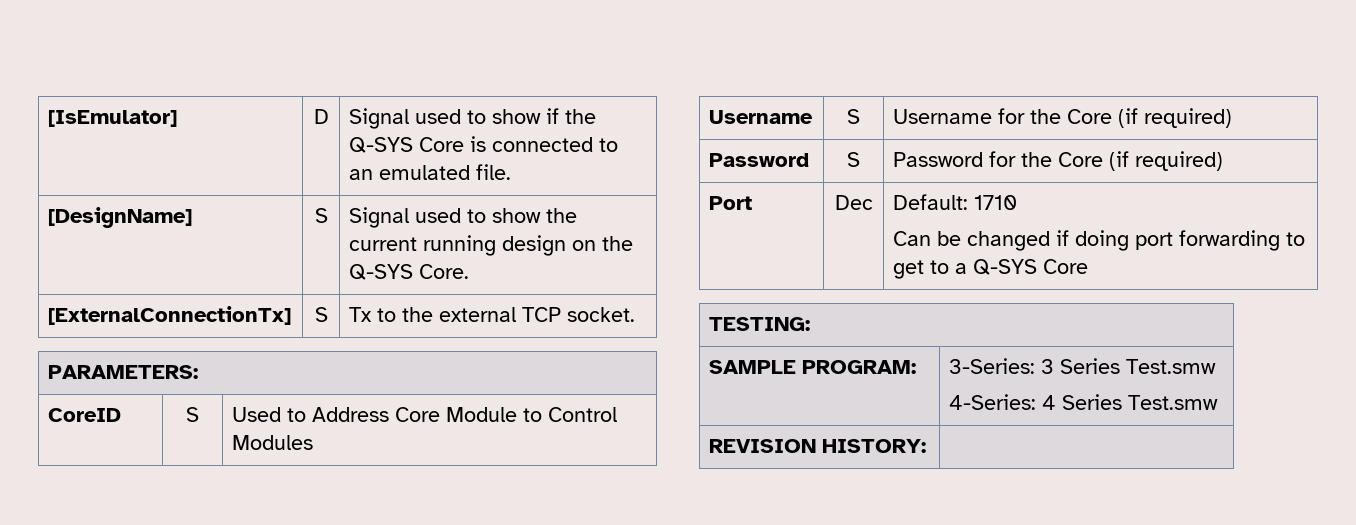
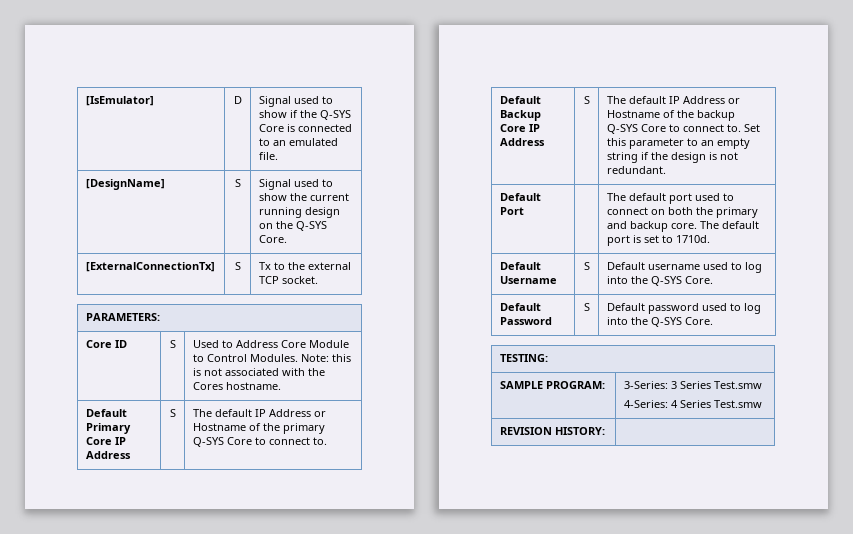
[48,408,122,422] CoreID -> [85,340,127,348] Core ID
[232,435,314,450] [709,110,814,124] [847,109,860,124] [893,108,1233,128] [709,153,810,167] [847,152,860,167] [893,151,1224,171] [709,196,753,210] [834,195,873,210] [893,194,1018,210] [893,230,1306,251] [893,259,1089,279] Modules // Username | S | Username for the Core (if required) // Password | S | Password for the Core (if required) // Port | Dec | Default: 1710 // Can be changed if doing port forwarding to get to a Q-SYS Core -> [249,354,351,362] [192,368,325,376] [192,382,281,390] [85,409,127,417] [85,423,131,434] [85,437,126,445] [85,451,131,459] [169,409,176,417] [192,409,326,417] [192,423,325,434] [192,437,327,447] [499,96,541,104] [499,110,541,121] [499,124,540,132] [499,138,545,146] [583,96,590,104] [606,96,740,104] [606,110,735,121] [606,124,760,134] [606,138,750,149] [606,152,738,163] [606,166,666,174] [499,193,541,201] [499,207,524,215] [606,193,734,204] [606,207,758,218] [606,221,759,232] [606,235,710,246] [499,262,541,270] [499,276,557,284] [583,262,590,270] [606,262,762,273] [606,276,713,286] [499,303,541,311] [499,317,552,325] [583,303,590,311] [606,303,761,314] [606,317,713,327] Modules. Note: this is not associated with the Cores hostname. // Default Primary Core IP Address | S | The default IP Address or Hostname of the primary Q-SYS Core to connect to. // Default Backup Core IP Address | S | The default IP Address or Hostname of the backup Q-SYS Core to connect to. Set this parameter to an empty string if the design is not redundant. // Default Port | | The default port used to connect on both the primary and backup core. The default port is set to 1710d. // Default Username | S | Default username used to log into the Q-SYS Core. // Default Password | S | Default password used to log into the Q-SYS Core.

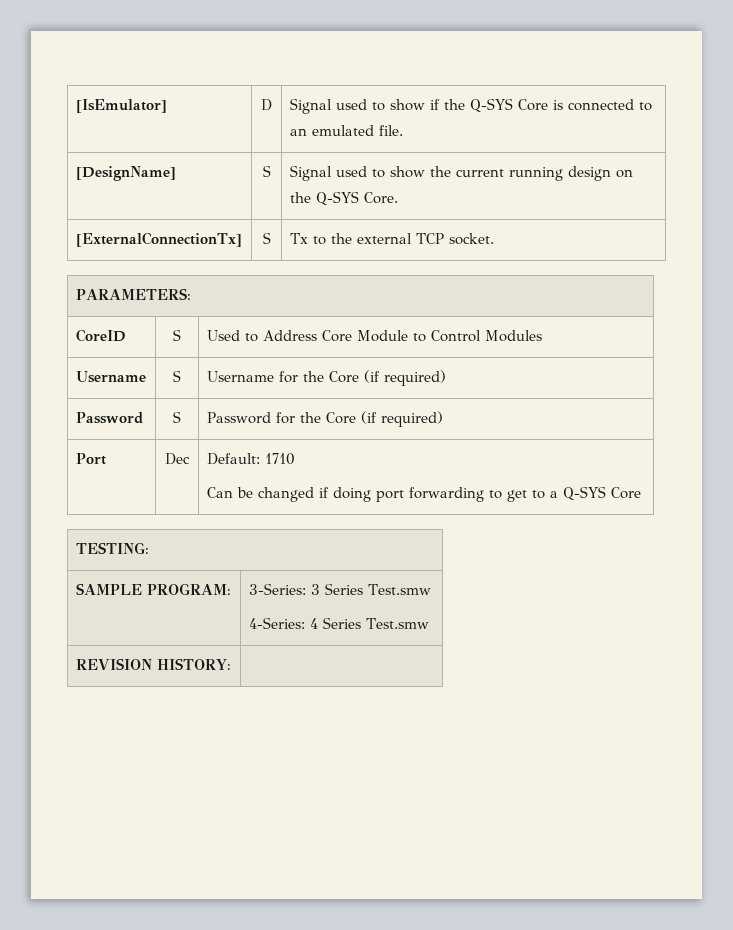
[85,340,127,348] Core ID -> [75,329,126,342] CoreID
[249,354,351,362] [192,368,325,376] [192,382,281,390] [85,409,127,417] [85,423,131,434] [85,437,126,445] [85,451,131,459] [169,409,176,417] [192,409,326,417] [192,423,325,434] [192,437,327,447] [499,96,541,104] [499,110,541,121] [499,124,540,132] [499,138,545,146] [583,96,590,104] [606,96,740,104] [606,110,735,121] [606,124,760,134] [606,138,750,149] [606,152,738,163] [606,166,666,174] [499,193,541,201] [499,207,524,215] [606,193,734,204] [606,207,758,218] [606,221,759,232] [606,235,710,246] [499,262,541,270] [499,276,557,284] [583,262,590,270] [606,262,762,273] [606,276,713,286] [499,303,541,311] [499,317,552,325] [583,303,590,311] [606,303,761,314] [606,317,713,327] Modules. Note: this is not associated with the Cores hostname. // Default Primary Core IP Address | S | The default IP Address or Hostname of the primary Q-SYS Core to connect to. // Default Backup Core IP Address | S | The default IP Address or Hostname of the backup Q-SYS Core to connect to. Set this parameter to an empty string if the design is not redundant. // Default Port | | The default port used to connect on both the primary and backup core. The default port is set to 1710d. // Default Username | S | Default username used to log into the Q-SYS Core. // Default Password | S | Default password used to log into the Q-SYS Core. -> [484,330,542,342] [75,371,146,383] [173,370,181,382] [206,370,446,386] [75,412,143,424] [173,411,181,423] [206,411,443,427] [75,453,106,465] [165,453,190,465] [206,453,295,465] [206,486,641,502] Modules // Username | S | Username for the Core (if required) // Password | S | Password for the Core (if required) // Port | Dec | Default: 1710 // Can be changed if doing port forwarding to get to a Q-SYS Core

